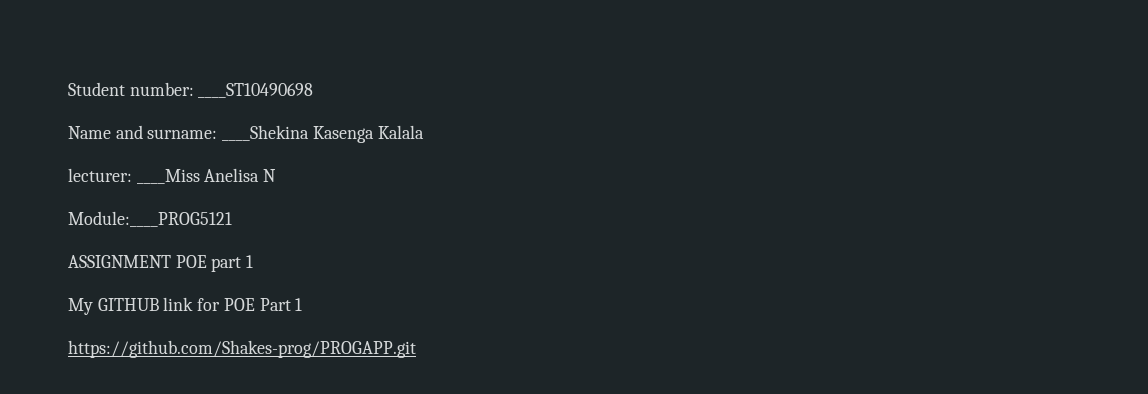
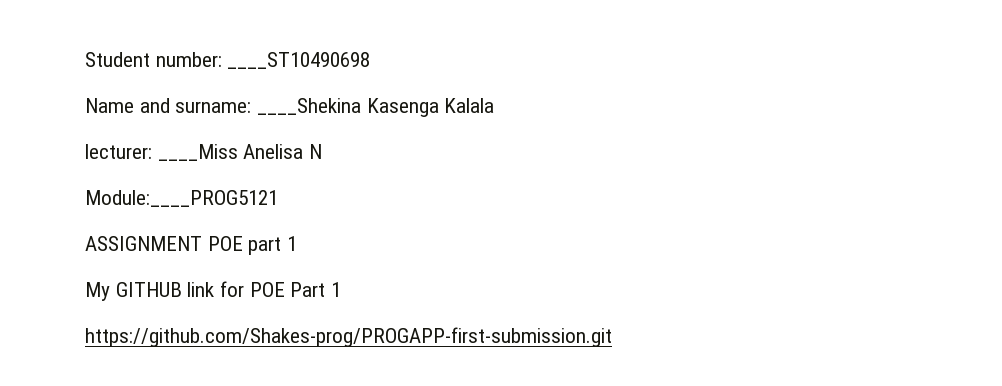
[68,340,416,358] https://github.com/Shakes-prog/PROGAPP.git -> [85,327,612,347] https://github.com/Shakes-prog/PROGAPP-first-submission.git

